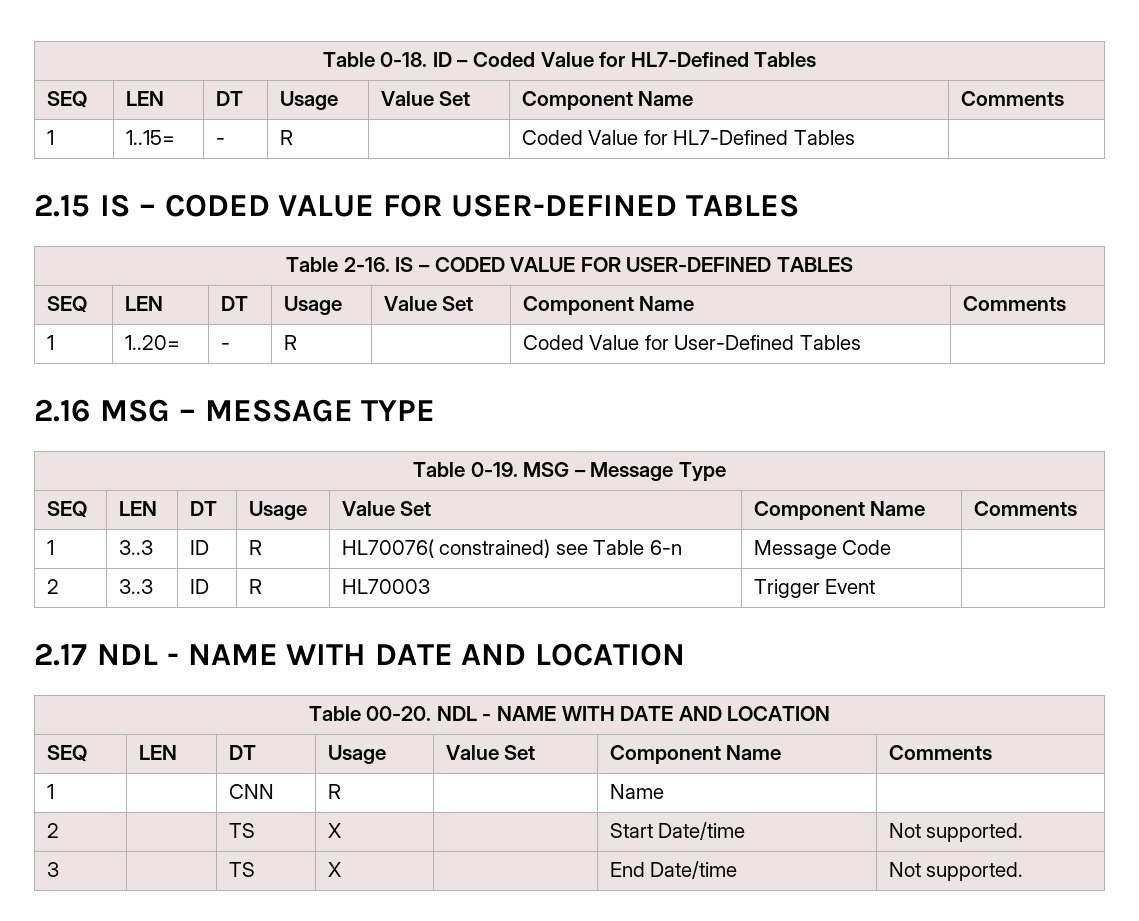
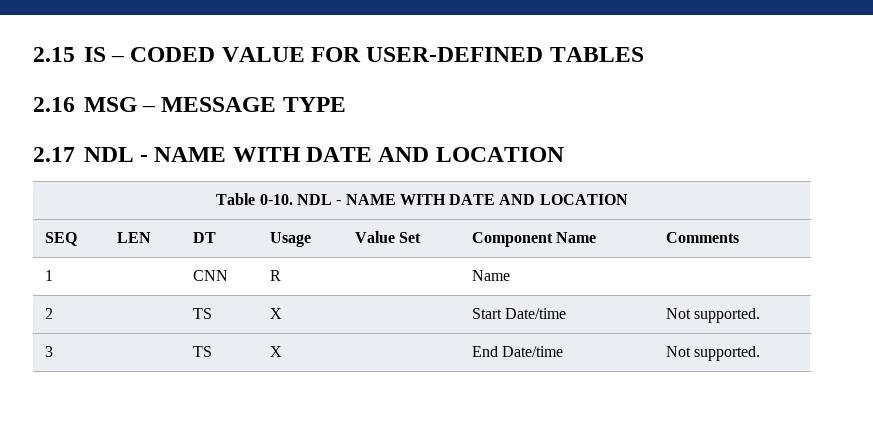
[322,52,817,67] [46,91,87,108] [125,91,164,106] [215,91,243,106] [279,91,338,110] [380,91,471,106] [521,91,694,110] [960,91,1064,106] [46,130,54,145] [125,130,175,145] [215,138,225,145] [279,130,293,145] [521,130,855,145] Table 0-18. ID – Coded Value for HL7-Defined Tables // SEQ | LEN | DT | Usage | Value Set | Component Name | Comments // 1 | 1..15= | - | R | | Coded Value for HL7-Defined Tables | // -> (33, 54) none
[286,257,853,272] [46,296,87,313] [124,296,163,311] [220,296,248,311] [283,296,342,315] [383,296,474,311] [522,296,695,315] [962,296,1066,311] [46,335,54,350] [124,335,180,350] [220,343,230,350] [283,335,297,350] [522,335,861,350] // Table 2-16. IS – CODED VALUE FOR USER-DEFINED TABLES // SEQ | LEN | DT | Usage | Value Set | Component Name | Comments // 1 | 1..20= | - | R | | Coded Value for User-Defined Tables | -> (644, 54) none
[413,462,726,482] [46,501,87,518] [118,501,157,516] [189,501,217,516] [248,501,307,520] [341,501,432,516] [753,501,926,520] [973,501,1077,516] [46,540,54,555] [118,540,153,555] [189,540,209,555] [248,540,262,555] [341,539,682,558] [753,540,892,559] [46,579,59,594] [118,579,153,594] [189,579,209,594] [248,579,262,594] [341,579,430,594] [753,579,876,598] // Table 0-19. MSG – Message Type // SEQ | LEN | DT | Usage | Value Set | Component Name | Comments // 1 | 3..3 | ID | R | HL70076( constrained) see Table 6-n | Message Code | // 2 | 3..3 | ID | R | HL70003 | Trigger Event | -> (346, 104) none
[366,706,432,721] 00-20. -> [259,194,293,205] 0-10.

